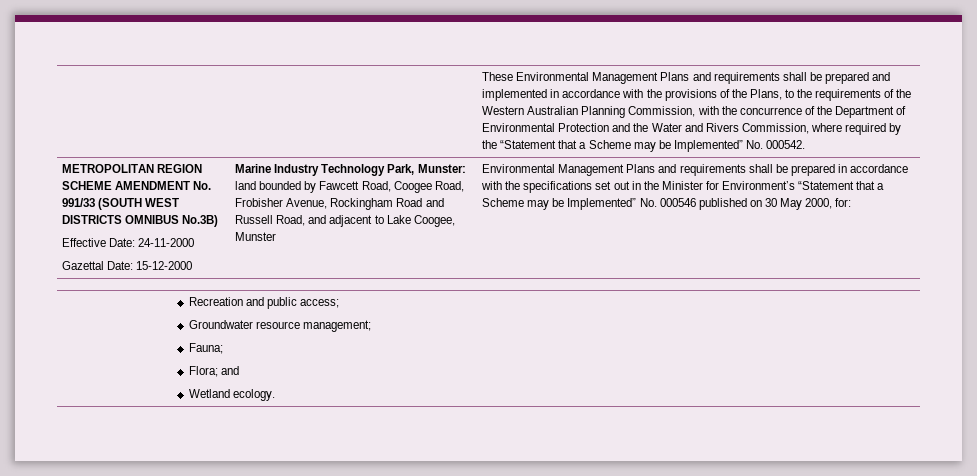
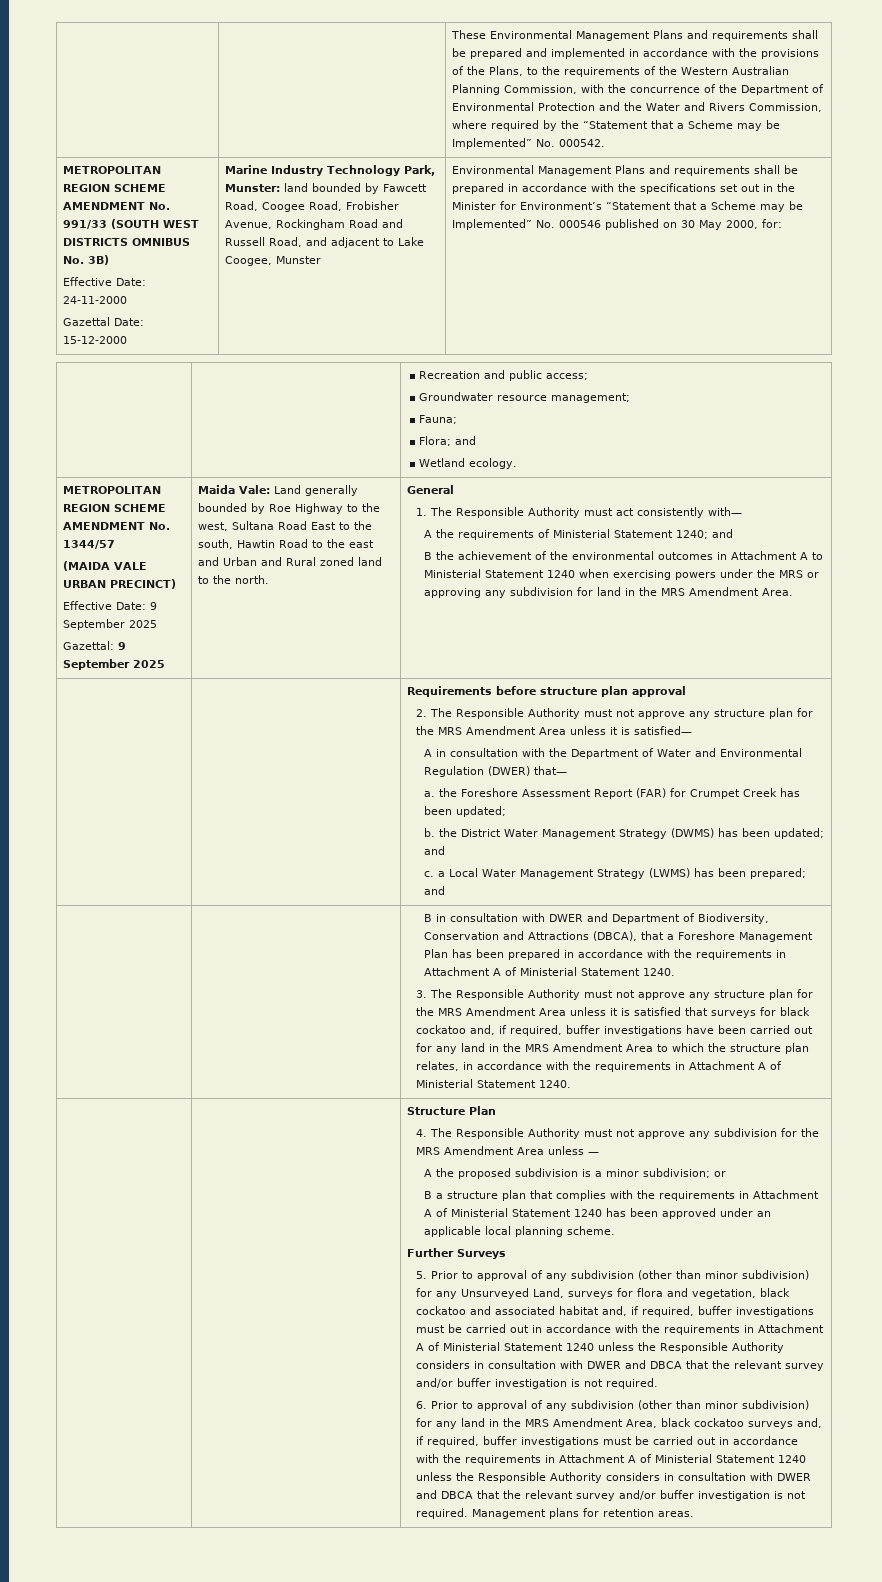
[182,215,219,227] No.3B) -> [63,255,110,265] No. 3B)
(275, 395) none -> [63,486,162,494] [63,504,167,512] [63,522,171,530] [63,540,116,549] [63,561,148,571] [63,579,177,589] [63,601,158,610] [63,619,158,630] [63,641,127,650] [63,659,166,670] [198,485,359,496] [198,503,381,514] [198,521,373,531] [198,539,375,549] [198,557,383,566] [198,575,270,584] [407,485,455,494] [415,507,742,518] [424,529,734,540] [424,551,824,560] [424,569,820,580] [424,587,794,598] [407,686,687,697] [415,708,813,719] [415,726,692,735] [424,748,803,759] [424,766,568,777] [424,788,801,799] [424,806,507,817] [424,828,825,839] [424,846,446,855] [424,868,807,879] [424,886,446,895] [424,913,770,924] [424,931,814,942] [424,949,787,960] [424,967,676,976] [415,989,813,1000] [415,1007,810,1018] [415,1025,813,1036] [415,1043,809,1054] [415,1061,782,1072] [415,1079,571,1088] [407,1106,497,1115] [415,1128,819,1139] [415,1146,599,1155] [424,1168,727,1179] [424,1190,820,1201] [424,1208,772,1219] [424,1226,616,1237] [407,1248,507,1259] [415,1270,809,1281] [415,1288,790,1299] [415,1306,814,1317] [415,1324,824,1335] [415,1342,784,1353] [415,1360,824,1371] [415,1378,658,1389] [415,1400,809,1411] [415,1418,822,1429] [415,1436,798,1447] [415,1454,806,1465] [415,1472,811,1483] [415,1490,806,1501] [415,1508,694,1519] // METROPOLITAN REGION SCHEME AMENDMENT No. 1344/57 // (MAIDA VALE URBAN PRECINCT) // Effective Date: 9 September 2025 // Gazettal: 9 September 2025 | Maida Vale: Land generally bounded by Roe Highway to the west, Sultana Road East to the south, Hawtin Road to the east and Urban and Rural zoned land to the north. | General // 1. The Responsible Authority must act consistently with— // A the requirements of Ministerial Statement 1240; and // B the achievement of the environmental outcomes in Attachment A to Ministerial Statement 1240 when exercising powers under the MRS or approving any subdivision for land in the MRS Amendment Area. // | | Requirements before structure plan approval // 2. The Responsible Authority must not approve any structure plan for the MRS Amendment Area unless it is satisfied— // A in consultation with the Department of Water and Environmental Regulation (DWER) that— // a. the Foreshore Assessment Report (FAR) for Crumpet Creek has been updated; // b. the District Water Management Strategy (DWMS) has been updated; and // c. a Local Water Management Strategy (LWMS) has been prepared; and // | | B in consultation with DWER and Department of Biodiversity, Conservation and Attractions (DBCA), that a Foreshore Management Plan has been prepared in accordance with the requirements in Attachment A of Ministerial Statement 1240. // 3. The Responsible Authority must not approve any structure plan for the MRS Amendment Area unless it is satisfied that surveys for black cockatoo and, if required, buffer investigations have been carried out for any land in the MRS Amendment Area to which the structure plan relates, in accordance with the requirements in Attachment A of Ministerial Statement 1240. // | | Structure Plan // 4. The Responsible Authority must not approve any subdivision for the MRS Amendment Area unless — // A the proposed subdivision is a minor subdivision; or // B a structure plan that complies with the requirements in Attachment A of Ministerial Statement 1240 has been approved under an applicable local planning scheme. // Further Surveys // 5. Prior to approval of any subdivision (other than minor subdivision) for any Unsurveyed Land, surveys for flora and vegetation, black cockatoo and associated habitat and, if required, buffer investigations must be carried out in accordance with the requirements in Attachment A of Ministerial Statement 1240 unless the Responsible Authority considers in consultation with DWER and DBCA that the relevant survey and/or buffer investigation is not required. // 6. Prior to approval of any subdivision (other than minor subdivision) for any land in the MRS Amendment Area, black cockatoo surveys and, if required, buffer investigations must be carried out in accordance with the requirements in Attachment A of Ministerial Statement 1240 unless the Responsible Authority considers in consultation with DWER and DBCA that the relevant survey and/or buffer investigation is not required. Management plans for retention areas.

